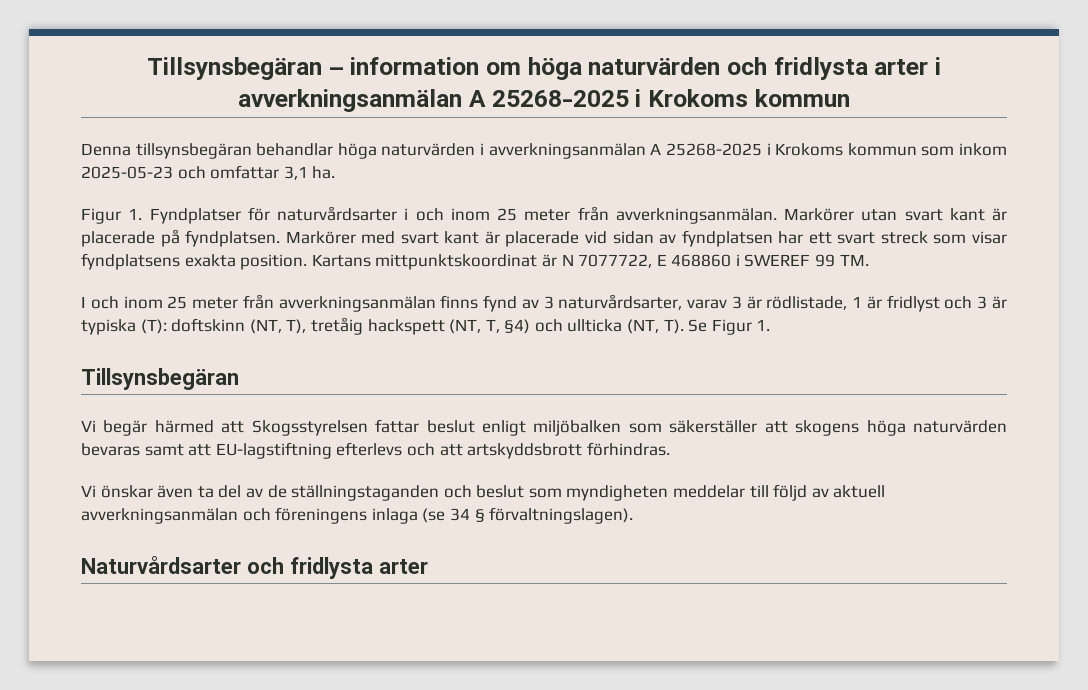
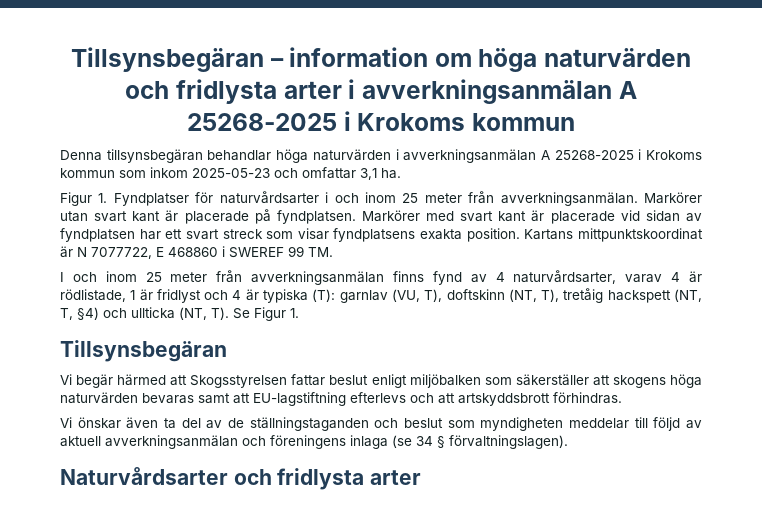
[543,296,554,309] 3 -> [495,272,505,282] 4
[731,296,742,309] 3 -> [671,272,681,282] 4
[977,296,988,309] 3 -> [232,290,242,300] 4
(167, 326) none -> [339,289,443,303] garnlav (VU, T),

